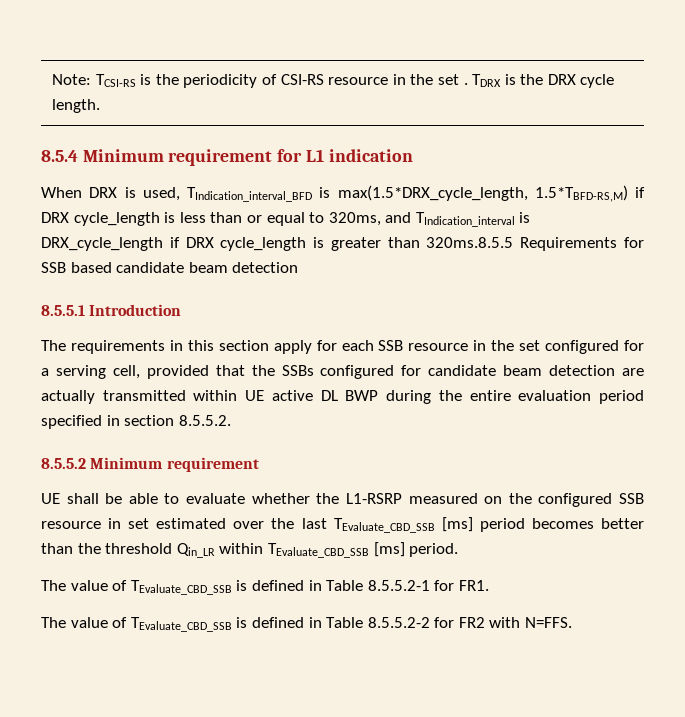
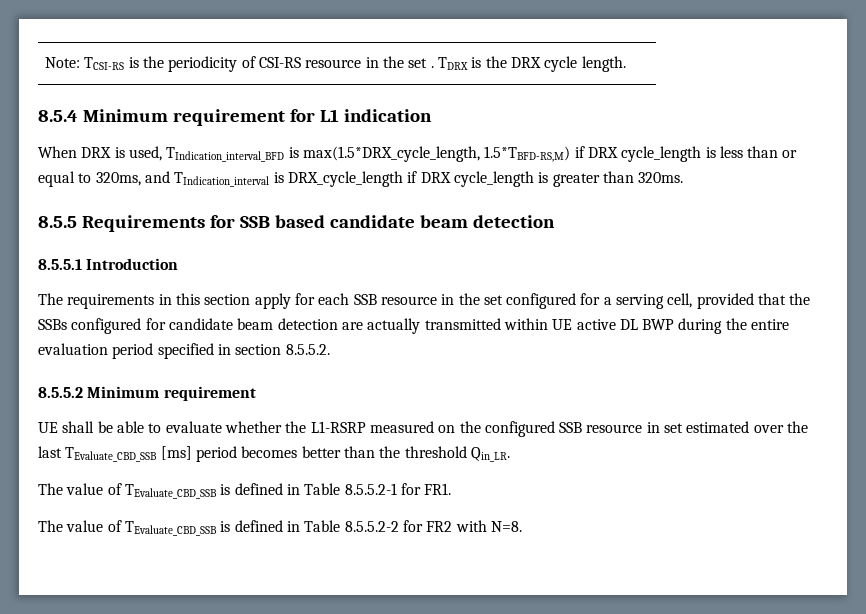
[426,237,514,248] 320ms.8.5.5 -> [638,172,684,183] [38,216,77,228] 320ms. // 8.5.5
[176,542,459,558] Qin_LR within TEvaluate_CBD_SSB [ms] period. -> [470,447,510,462] Qin_LR.
[525,617,573,628] N=FFS. -> [490,521,522,532] N=8.

